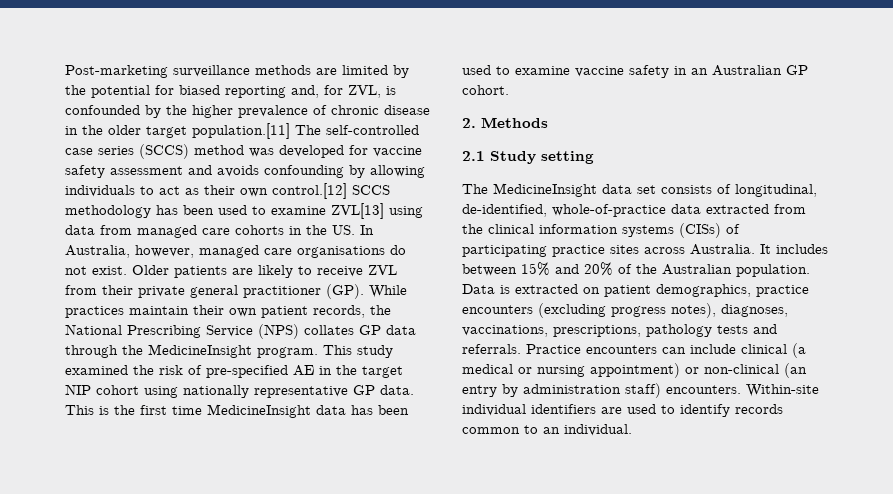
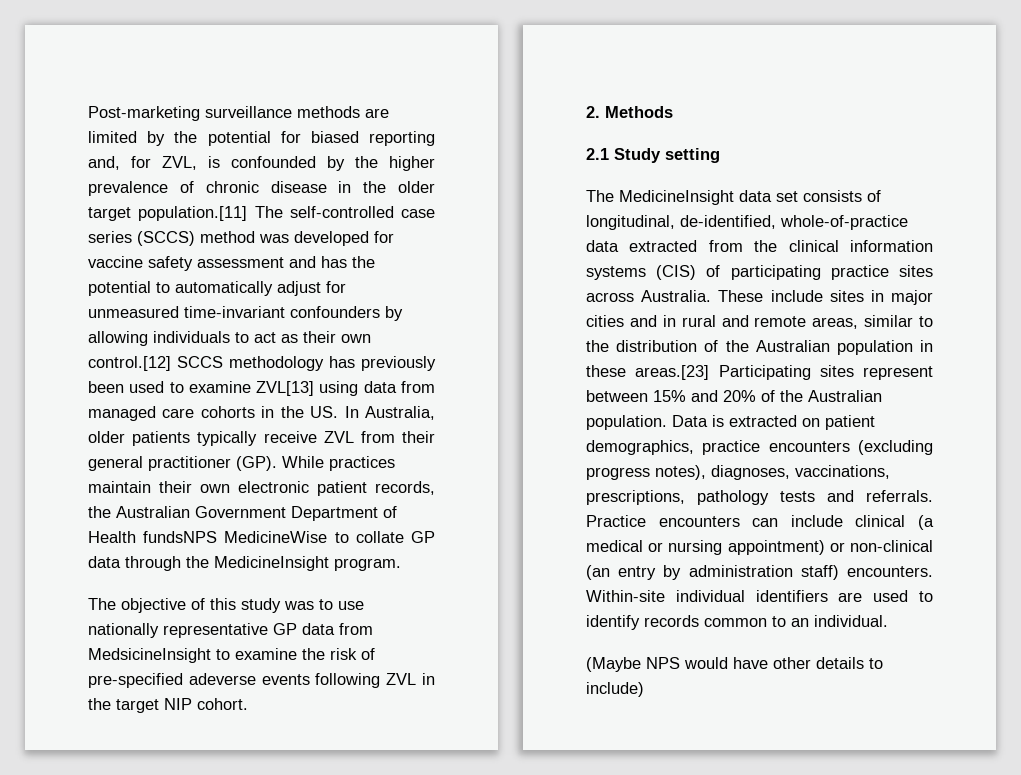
[217,165,344,178] avoids confounding -> [321,256,375,268] [88,281,346,296] [88,306,380,318] has the potential to automatically adjust for unmeasured time-invariant confounders
(178, 210) none -> [361,356,436,371] previously
[135,245,406,258] [65,265,312,278] however, managed care organisations do not exist. Older patients are likely to -> [88,431,258,446] older patients typically
[138,286,185,298] private -> (435, 437) none
(257, 312) none -> [238,481,309,493] electronic
[65,324,354,339] National Prescribing Service (NPS) collates -> [116,506,397,521] [88,531,404,543] Australian Government Department of Health fundsNPS MedicineWise to collate
[323,345,393,358] [65,365,403,378] [65,384,414,398] [65,404,409,418] [462,65,808,78] This study examined the risk of pre-specified AE in the target NIP cohort using nationally representative GP data. This is the first time MedicineInsight data has been used to examine vaccine safety in an Australian GP -> [88,598,364,613] [88,623,373,638] [88,648,375,663] [88,673,436,688] [88,698,192,713] // The objective of this study was to use nationally representative GP data from MedsicineInsight to examine the risk of pre-specified adeverse events following ZVL in the target NIP
[679,223,721,238] (CISs) -> [656,265,697,280] (CIS)
[760,244,828,254] It includes -> [718,290,933,305] [586,315,933,329] [586,340,933,355] [586,365,933,380] These include sites in major cities and in rural and remote areas, similar to the distribution of the Australian population in these areas.[23] Participating sites represent
(632, 430) none -> [586,657,883,672] [586,682,644,697] // (Maybe NPS would have other details to include)

